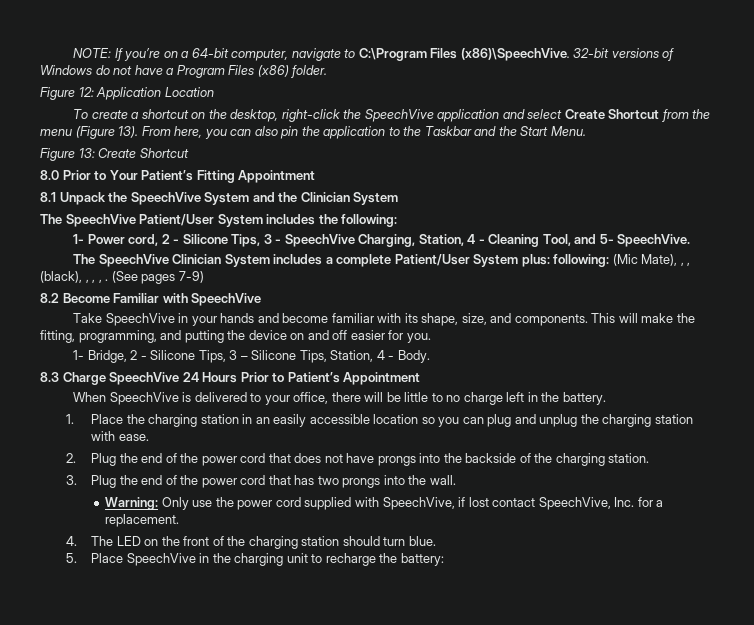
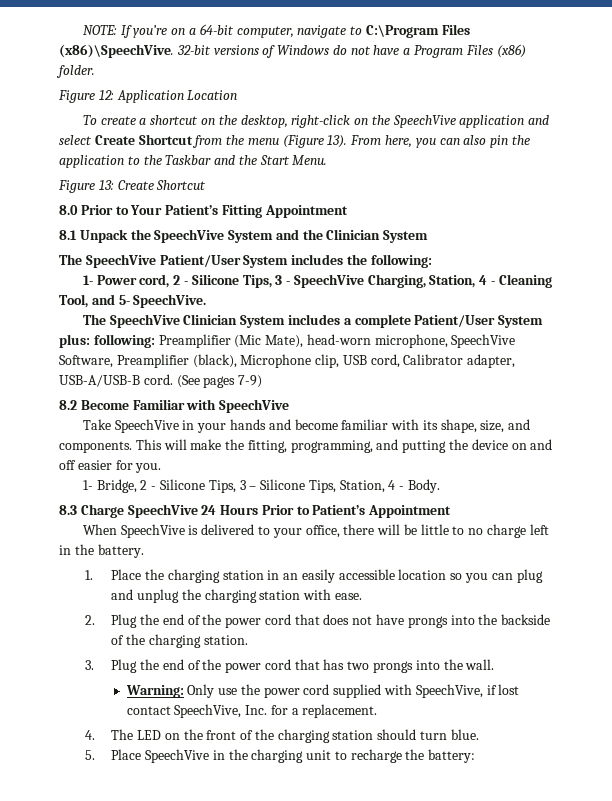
(340, 115) none -> [354,118,369,125] on
(610, 260) none -> [158,334,231,348] Preamplifier
[680,262,691,266] [40,271,109,283] , , (black), , , , . -> [306,334,516,348] [59,354,516,368] [59,374,173,387] head-worn microphone, SpeechVive Software, Preamplifier (black), Microphone clip, USB cord, Calibrator adapter, USB-A/USB-B cord.

